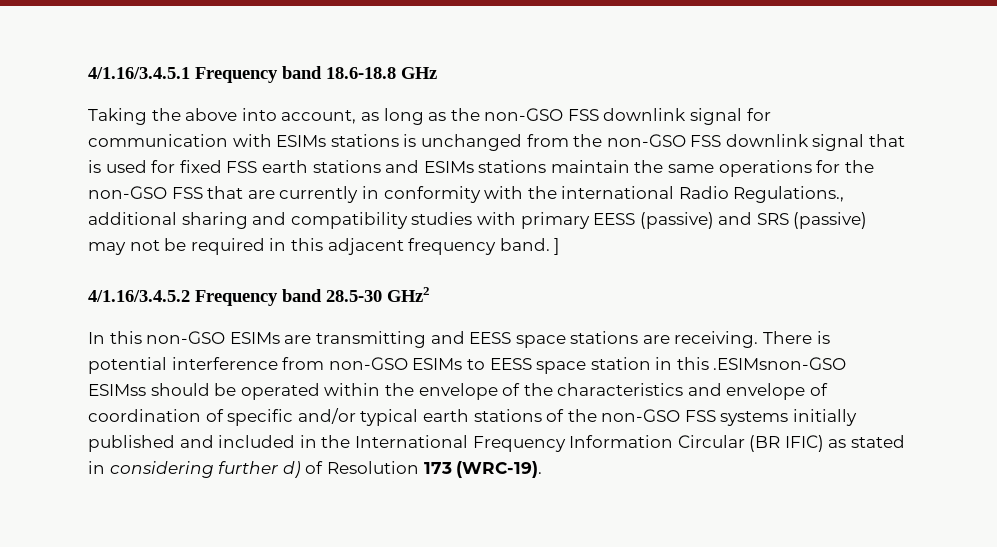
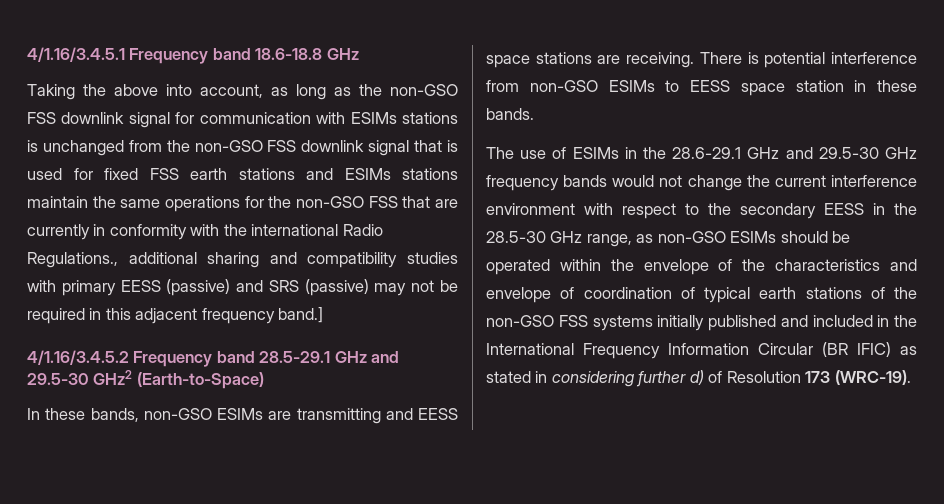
[499,238,560,255] band. ] -> [278,307,324,323] band.]
[326,290,382,302] 28.5-30 -> [259,351,400,363] [27,373,89,385] 28.5-29.1 GHz and 29.5-30
(430, 294) none -> [136,372,264,389] (Earth-to-Space)
[109,331,142,344] this -> [45,408,139,422] these bands,
[676,357,847,370] [88,384,146,396] this .ESIMsnon-GSO ESIMss -> [877,80,917,92] [486,108,534,120] [486,147,917,159] [486,175,917,191] [486,203,917,219] [486,231,777,247] these bands. // The use of ESIMs in the 28.6-29.1 GHz and 29.5-30 GHz frequency bands would not change the current interference environment with respect to the secondary EESS in the 28.5-30 GHz range, as non-GSO ESIMs
[227,408,356,426] specific and/or -> (695, 293) none

